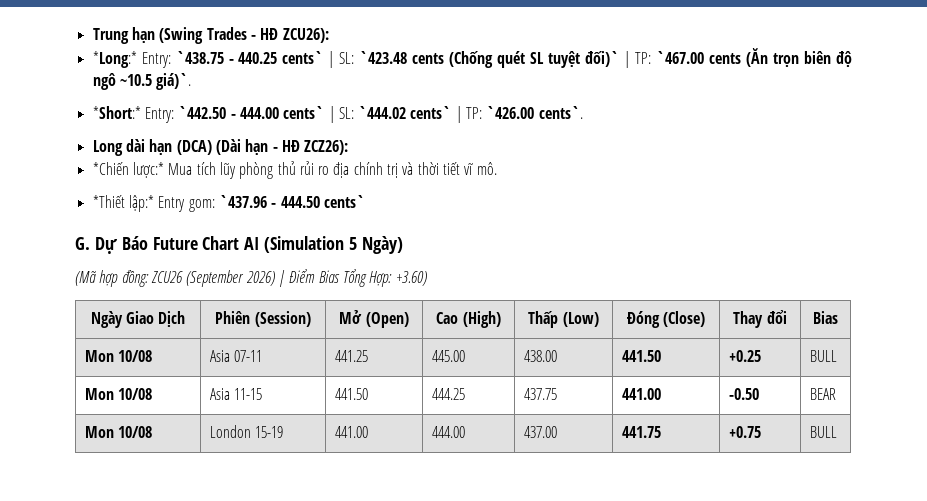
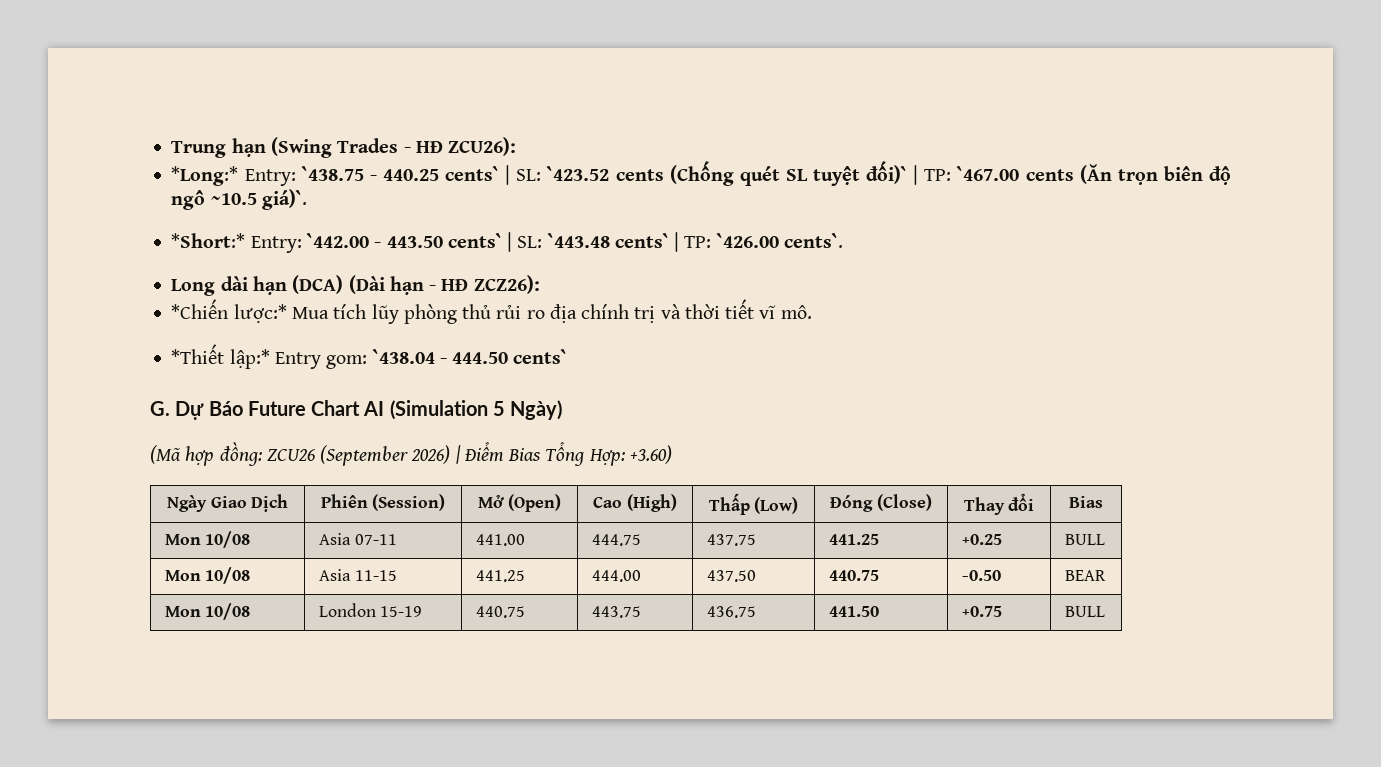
[359,51,408,64] `423.48 -> [546,166,610,181] `423.52
[178,106,407,123] `442.50 - 444.00 cents` | SL: `444.02 -> [305,232,610,252] `442.00 - 443.50 cents` | SL: `443.48
[218,195,267,208] `437.96 -> [371,349,435,364] `438.04
[334,350,368,362] [431,350,465,362] [523,350,557,362] [621,350,661,362] 441.25 | 445.00 | 438.00 | 441.50 -> [475,534,525,546] [591,534,641,546] [706,534,756,546] [828,534,879,545] 441.00 | 444.75 | 437.75 | 441.25
[334,388,368,400] [431,388,465,400] [523,388,557,400] [621,388,661,400] 441.50 | 444.25 | 437.75 | 441.00 -> [475,570,525,582] [591,570,641,582] [706,570,756,582] [828,570,879,581] 441.25 | 444.00 | 437.50 | 440.75
[334,426,368,438] [431,426,465,438] [523,426,557,438] [621,426,661,438] 441.00 | 444.00 | 437.00 | 441.75 -> [475,606,525,618] [591,606,641,618] [706,606,756,618] [828,606,879,617] 440.75 | 443.75 | 436.75 | 441.50

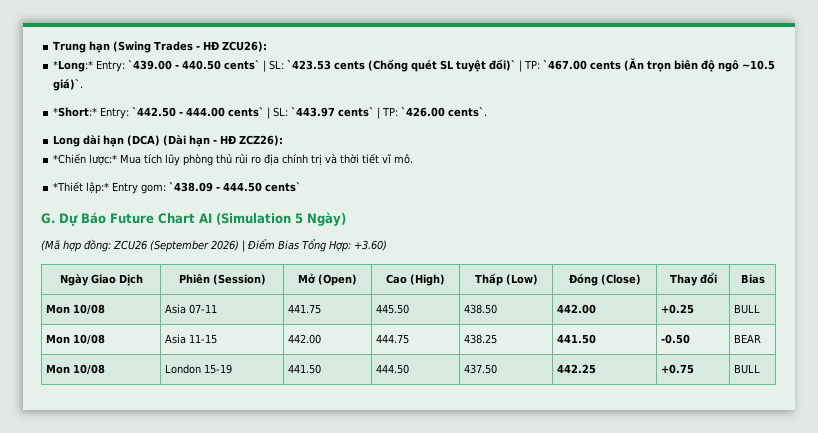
[300,165,610,185] `438.75 - 440.25 cents` | SL: `423.52 -> [128,60,332,72] `439.00 - 440.50 cents` | SL: `423.53
[305,232,610,252] `442.00 - 443.50 cents` | SL: `443.48 -> [132,107,336,119] `442.50 - 444.00 cents` | SL: `443.97
[371,349,435,364] `438.04 -> [169,182,214,192] `438.09
[475,534,525,546] [591,534,641,546] [706,534,756,546] [828,534,879,545] 441.00 | 444.75 | 437.75 | 441.25 -> [287,304,321,314] [375,304,409,314] [463,304,497,314] [556,304,596,314] 441.75 | 445.50 | 438.50 | 442.00
[475,570,525,582] [591,570,641,582] [706,570,756,582] [828,570,879,581] 441.25 | 444.00 | 437.50 | 440.75 -> [287,334,321,344] [375,334,409,344] [463,334,497,344] [556,334,596,344] 442.00 | 444.75 | 438.25 | 441.50
[475,606,525,618] [591,606,641,618] [706,606,756,618] [828,606,879,617] 440.75 | 443.75 | 436.75 | 441.50 -> [287,364,321,374] [375,364,409,374] [463,364,497,374] [556,364,596,374] 441.50 | 444.50 | 437.50 | 442.25

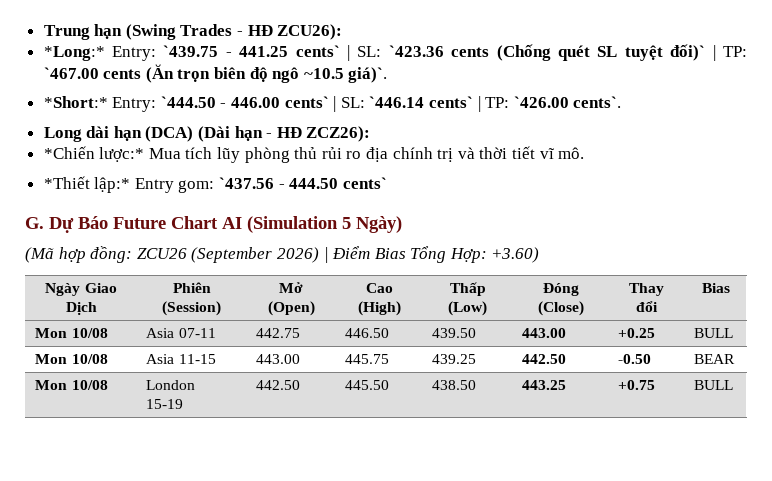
[128,60,332,72] `439.00 - 440.50 cents` | SL: `423.53 -> [163,45,444,61] `439.75 - 441.25 cents` | SL: `423.36
[132,107,336,119] `442.50 - 444.00 cents` | SL: `443.97 -> [160,96,425,112] `444.50 - 446.00 cents` | SL: `446.14
[169,182,214,192] `438.09 -> [219,177,275,189] `437.56
[287,304,321,314] [375,304,409,314] [463,304,497,314] [556,304,596,314] 441.75 | 445.50 | 438.50 | 442.00 -> [256,328,301,338] [345,328,390,338] [432,328,477,338] [522,328,567,338] 442.75 | 446.50 | 439.50 | 443.00
[287,334,321,344] [375,334,409,344] [463,334,497,344] [556,334,596,344] 442.00 | 444.75 | 438.25 | 441.50 -> [256,354,301,364] [345,354,390,364] [432,354,477,364] [522,354,567,364] 443.00 | 445.75 | 439.25 | 442.50
[287,364,321,374] [375,364,409,374] [463,364,497,374] [556,364,596,374] 441.50 | 444.50 | 437.50 | 442.25 -> [256,380,301,390] [345,380,390,390] [432,380,477,390] [522,380,567,390] 442.50 | 445.50 | 438.50 | 443.25

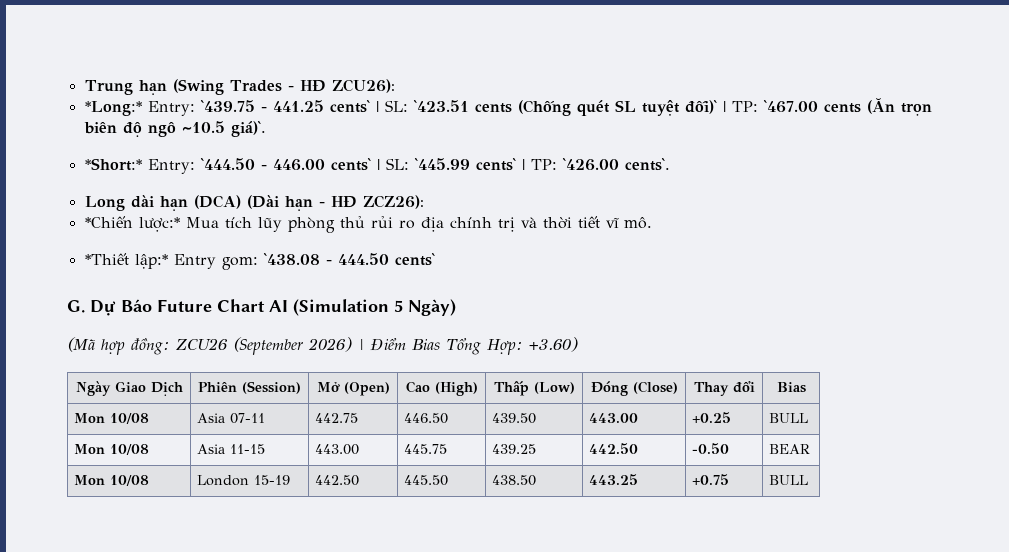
[388,45,444,57] `423.36 -> [412,100,469,112] `423.51
[369,96,425,108] `446.14 -> [413,158,470,170] `445.99
[219,177,275,189] `437.56 -> [262,253,320,265] `438.08

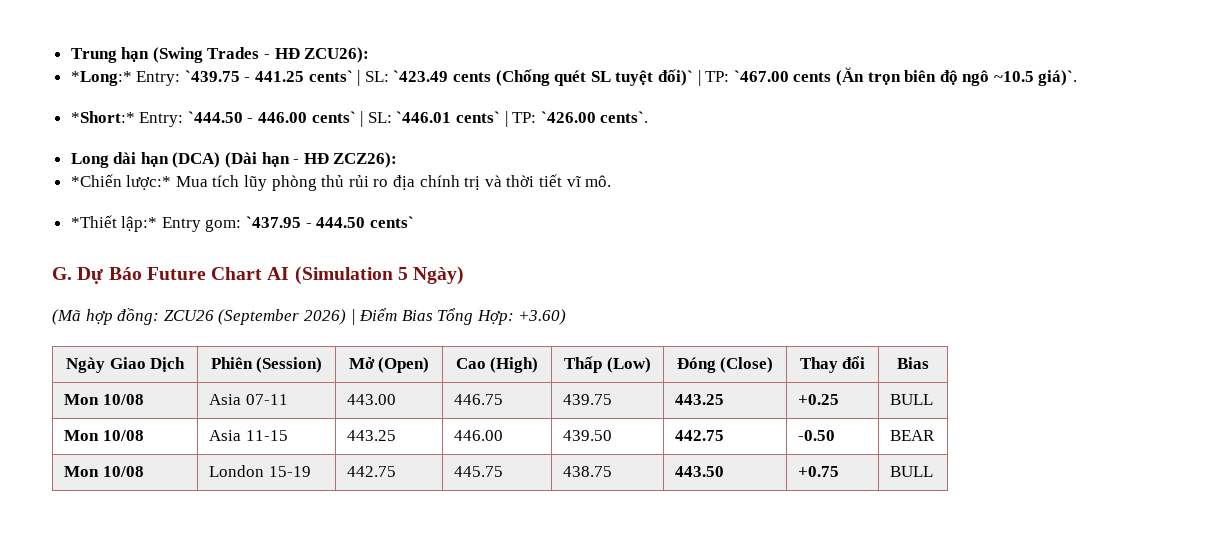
[412,100,469,112] `423.51 -> [393,70,449,82] `423.49
[413,158,470,170] `445.99 -> [396,111,452,123] `446.01
[262,253,320,265] `438.08 -> [246,216,302,228] `437.95
[315,413,359,423] [404,413,449,424] [492,413,537,424] [589,413,639,423] 442.75 | 446.50 | 439.50 | 443.00 -> [346,394,396,405] [453,394,503,405] [562,394,612,405] [674,394,724,405] 443.00 | 446.75 | 439.75 | 443.25
[315,444,360,455] [404,444,448,454] [492,444,537,454] [589,443,639,454] 443.00 | 445.75 | 439.25 | 442.50 -> [346,430,396,441] [453,430,503,441] [562,430,612,441] [674,430,724,441] 443.25 | 446.00 | 439.50 | 442.75
[315,475,360,486] [404,475,449,486] [492,475,537,486] [589,474,639,485] 442.50 | 445.50 | 438.50 | 443.25 -> [346,466,396,477] [453,466,503,477] [562,466,612,477] [674,466,724,477] 442.75 | 445.75 | 438.75 | 443.50

